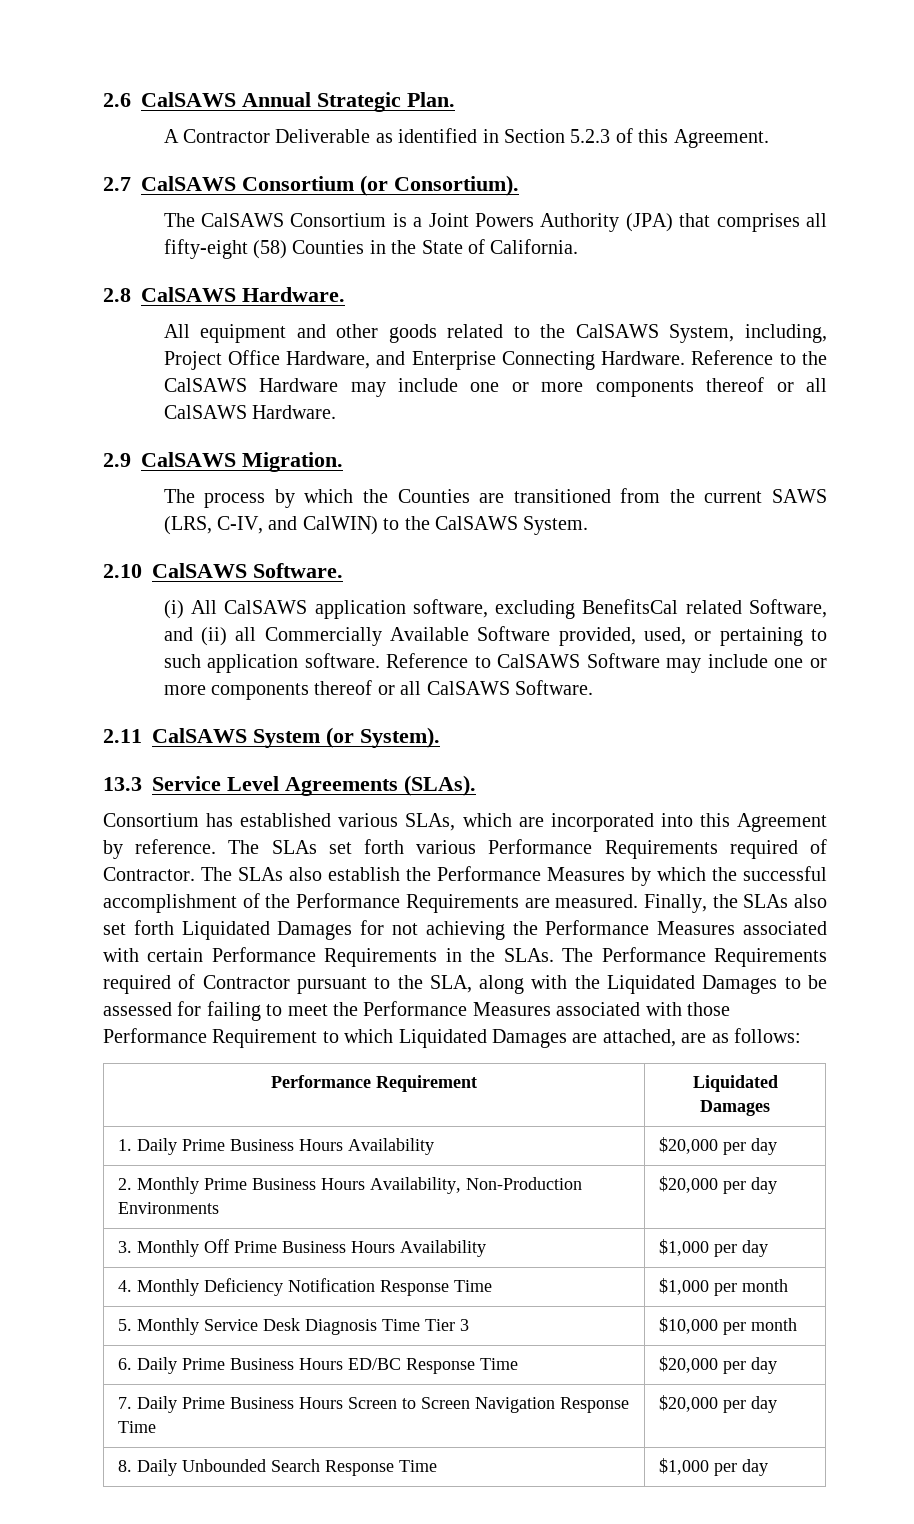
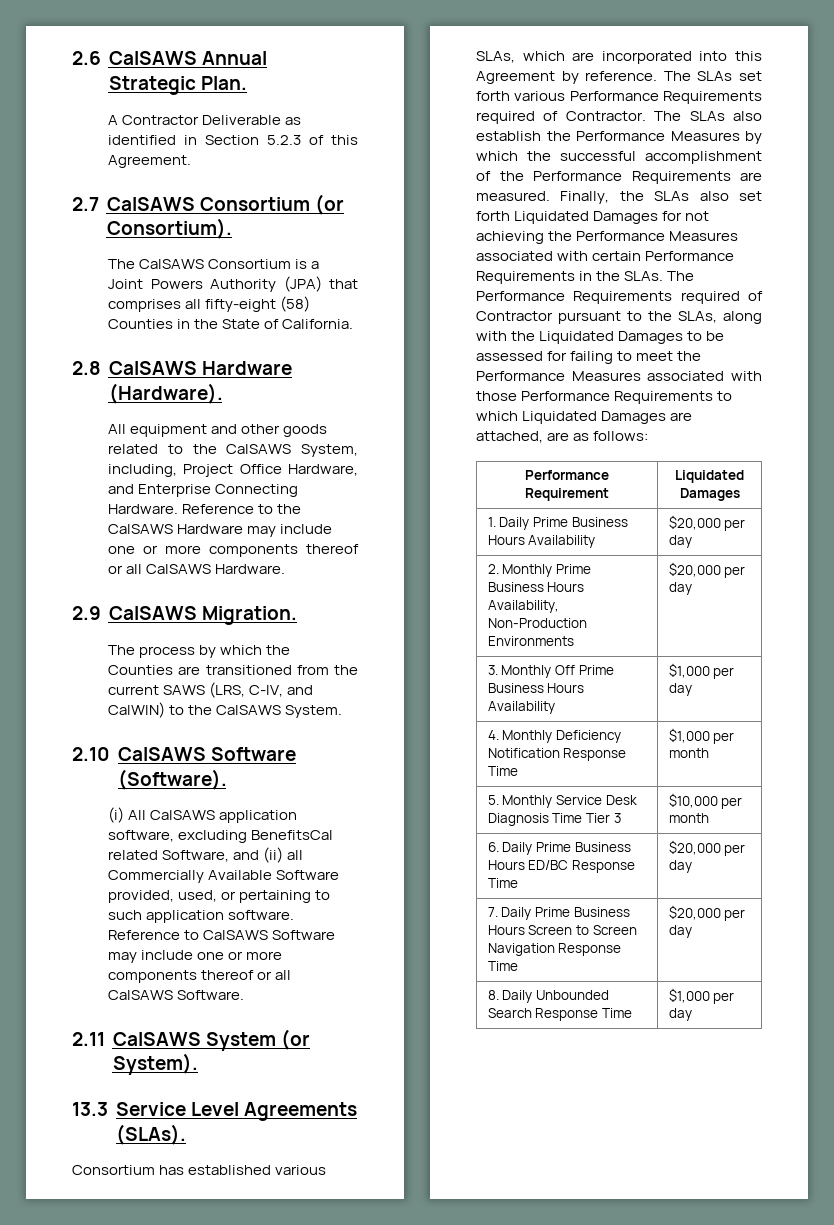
[242,287,345,302] Hardware. -> [201,361,292,375] [108,383,223,404] Hardware (Hardware).
[253,563,343,578] Software. -> [210,747,296,761] [117,769,227,790] Software (Software).
[429,975,472,993] SLA, -> [678,311,717,323] SLAs,
[212,1029,318,1048] Requirement -> [614,391,714,404] Requirements

